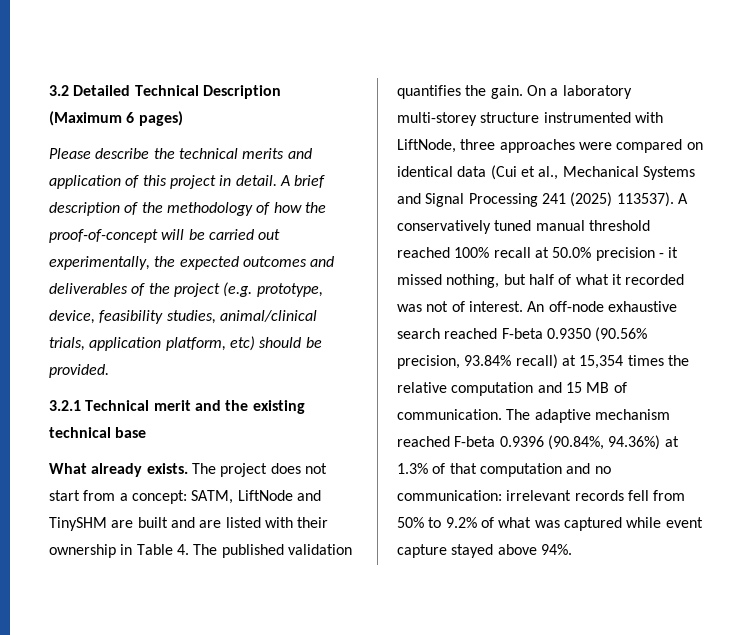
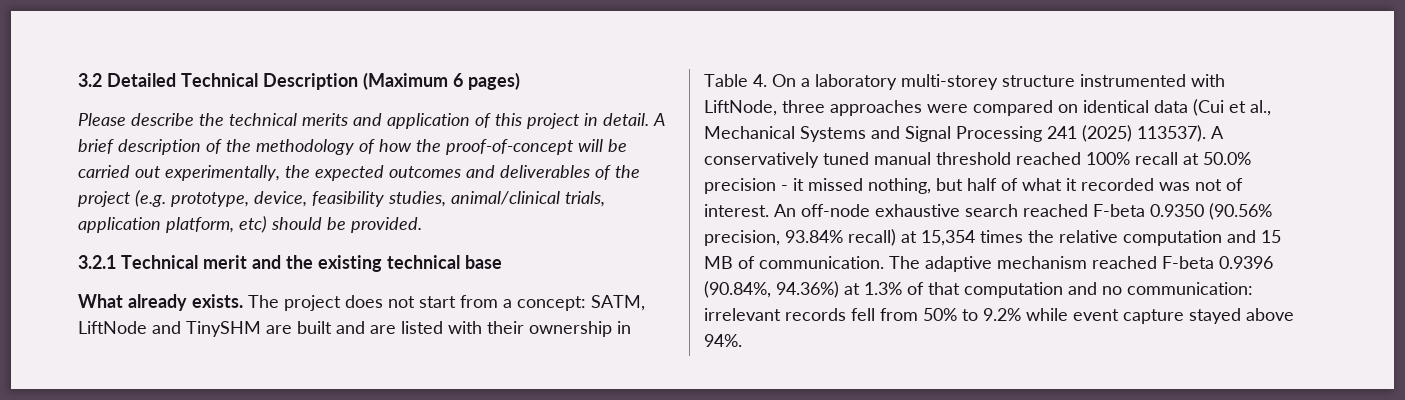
[193,544,352,558] [397,85,523,99] The published validation quantifies the gain. -> (767, 80) none
[480,517,622,531] of what was captured -> (1021, 314) none

